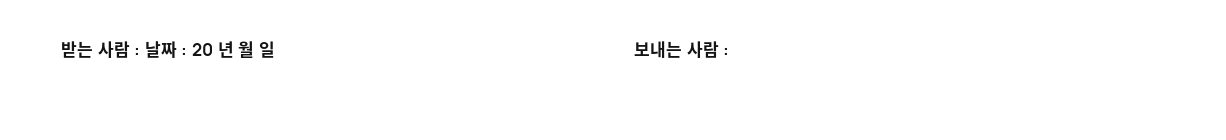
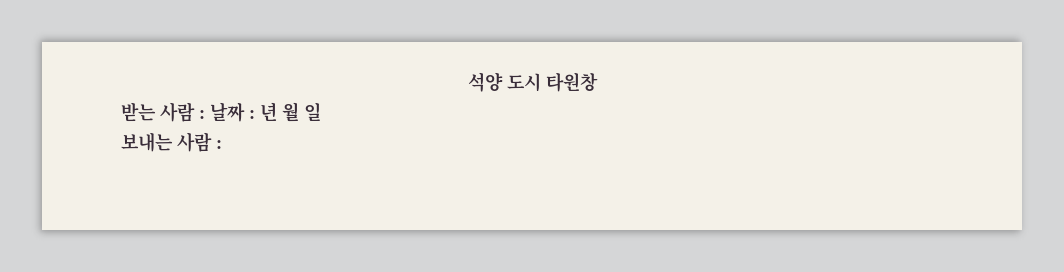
(61, 49) none -> [467,72,598,92] 석양 도시 타원창 //
[191,43,213,56] 20 -> (255, 114) none

